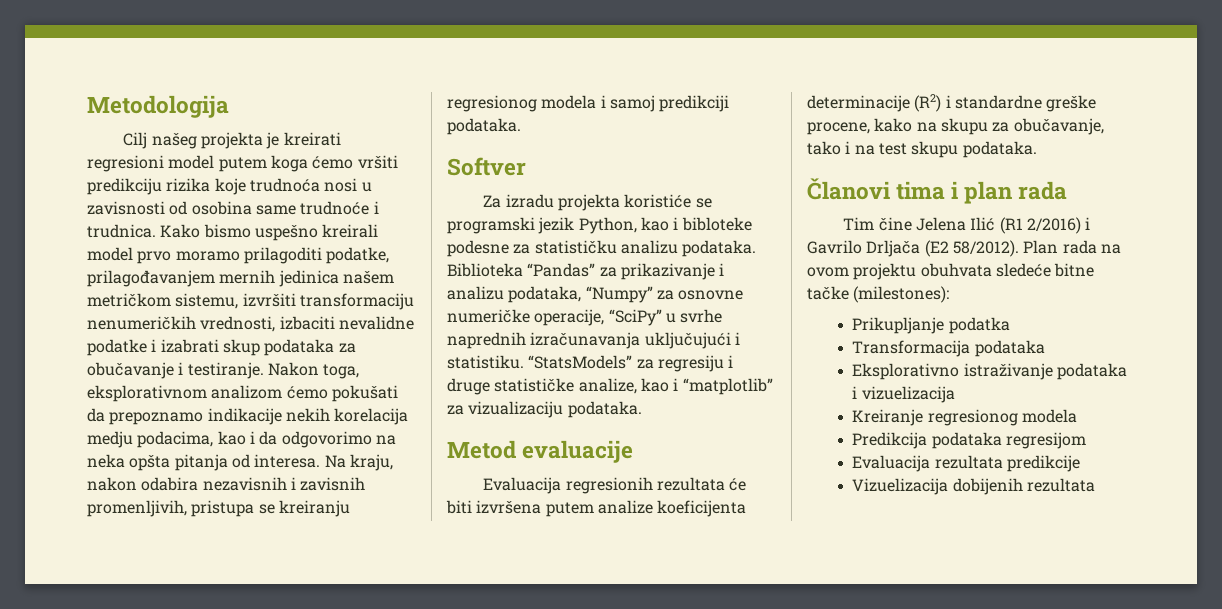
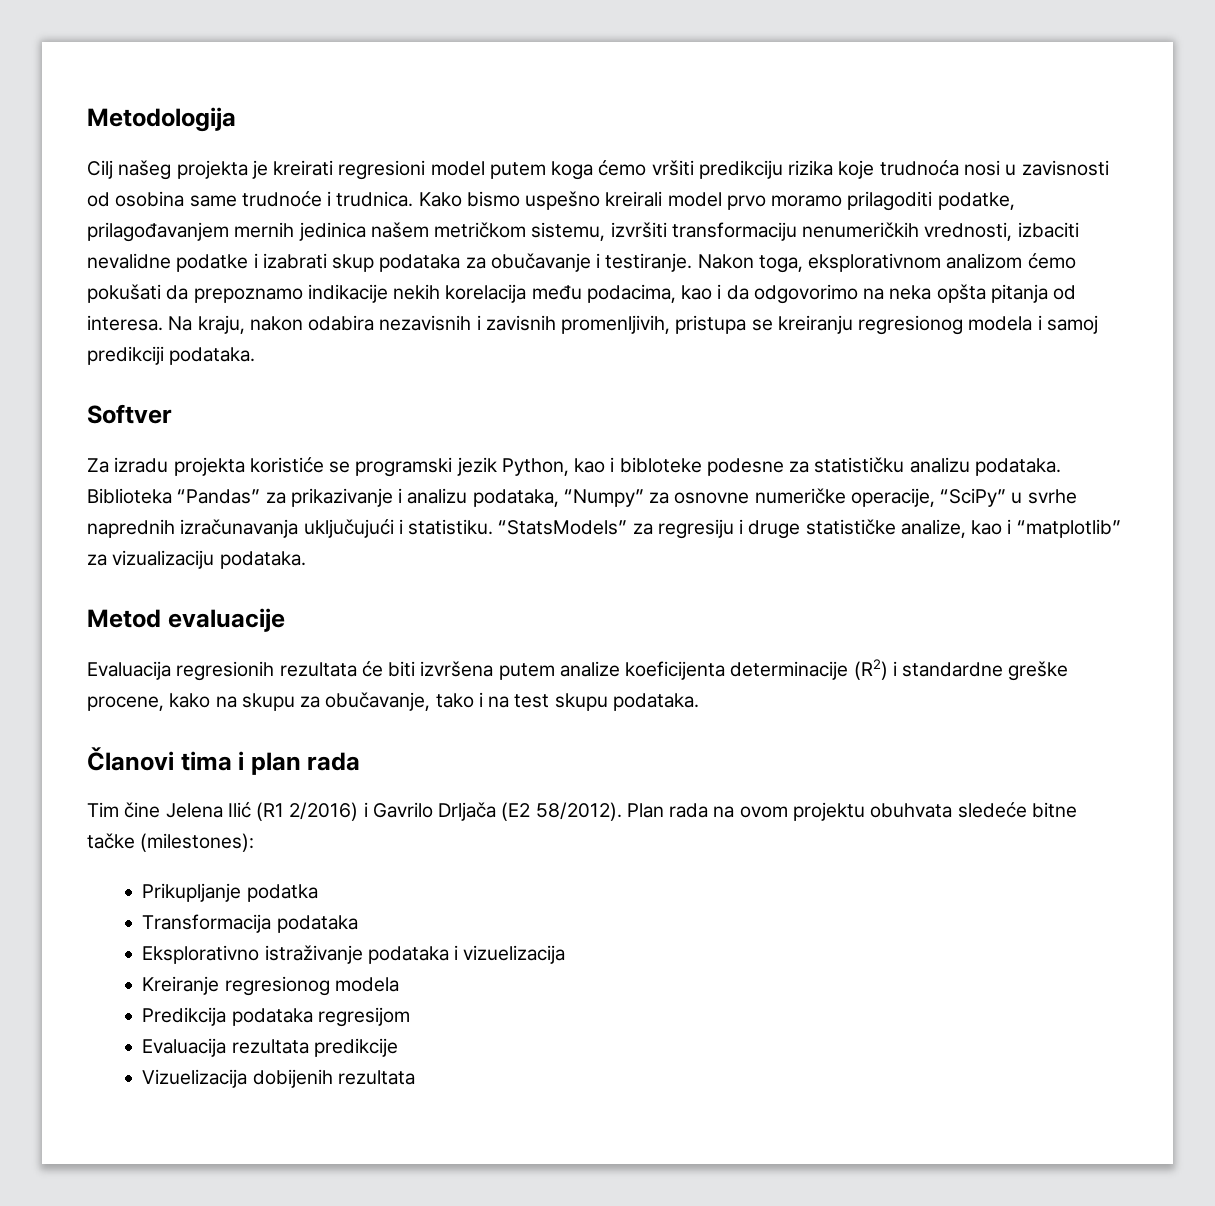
[87,431,133,448] medju -> [531,285,582,300] među

